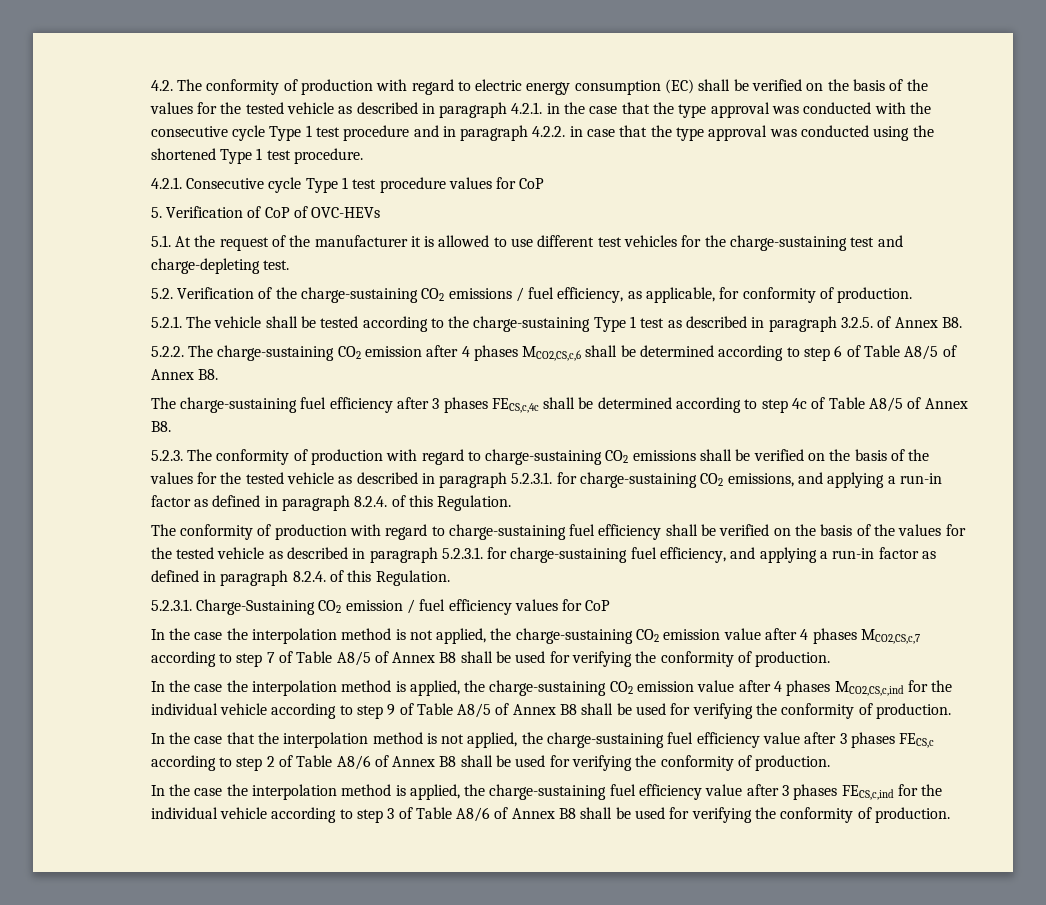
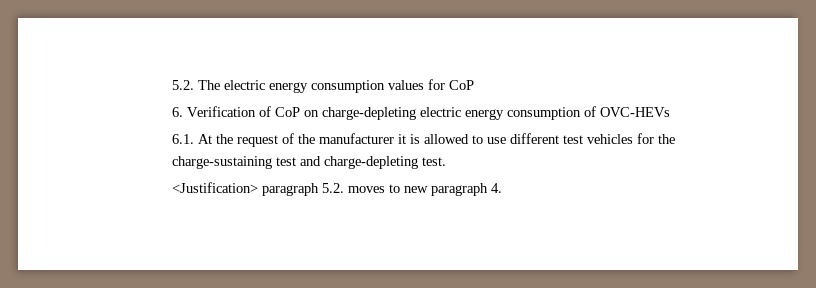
[150,79,928,95] [149,102,932,118] [150,125,934,141] [150,148,363,164] [150,177,545,193] [150,207,162,218] 4.2. The conformity of production with regard to electric energy consumption (EC) shall be verified on the basis of the values for the tested vehicle as described in paragraph 4.2.1. in the case that the type approval was conducted with the consecutive cycle Type 1 test procedure and in paragraph 4.2.2. in case that the type approval was conducted using the shortened Type 1 test procedure. // 4.2.1. Consecutive cycle Type 1 test procedure values for CoP // 5. -> [171,79,474,93] [171,107,183,117] 5.2. The electric energy consumption values for CoP // 6.
(290, 212) none -> [303,107,581,120] on charge-depleting electric energy consumption
[150,235,171,247] 5.1. -> [171,134,194,144] 6.1.
[150,287,913,303] [150,316,963,332] [150,345,957,361] [150,369,218,380] [150,397,968,413] [150,421,171,432] [150,449,930,465] [149,472,943,488] [150,495,512,511] [150,524,966,540] [150,547,937,563] [150,570,450,586] [150,599,611,615] [150,628,921,644] [150,651,831,667] [150,680,953,696] [150,703,952,719] [150,732,935,748] [150,755,831,771] [150,784,943,800] [150,807,951,823] 5.2. Verification of the charge-sustaining CO2 emissions / fuel efficiency, as applicable, for conformity of production. // 5.2.1. The vehicle shall be tested according to the charge-sustaining Type 1 test as described in paragraph 3.2.5. of Annex B8. // 5.2.2. The charge-sustaining CO2 emission after 4 phases MCO2,CS,c,6 shall be determined according to step 6 of Table A8/5 of Annex B8. // The charge-sustaining fuel efficiency after 3 phases FECS,c,4c shall be determined according to step 4c of Table A8/5 of Annex B8. // 5.2.3. The conformity of production with regard to charge-sustaining CO2 emissions shall be verified on the basis of the values for the tested vehicle as described in paragraph 5.2.3.1. for charge-sustaining CO2 emissions, and applying a run-in factor as defined in paragraph 8.2.4. of this Regulation. // The conformity of production with regard to charge-sustaining fuel efficiency shall be verified on the basis of the values for the tested vehicle as described in paragraph 5.2.3.1. for charge-sustaining fuel efficiency, and applying a run-in factor as defined in paragraph 8.2.4. of this Regulation. // 5.2.3.1. Charge-Sustaining CO2 emission / fuel efficiency values for CoP // In the case the interpolation method is not applied, the charge-sustaining CO2 emission value after 4 phases MCO2,CS,c,7 according to step 7 of Table A8/5 of Annex B8 shall be used for verifying the conformity of production. // In the case the interpolation method is applied, the charge-sustaining CO2 emission value after 4 phases MCO2,CS,c,ind for the individual vehicle according to step 9 of Table A8/5 of Annex B8 shall be used for verifying the conformity of production. // In the case that the interpolation method is not applied, the charge-sustaining fuel efficiency value after 3 phases FECS,c according to step 2 of Table A8/6 of Annex B8 shall be used for verifying the conformity of production. // In the case the interpolation method is applied, the charge-sustaining fuel efficiency value after 3 phases FECS,c,ind for the individual vehicle according to step 3 of Table A8/6 of Annex B8 shall be used for verifying the conformity of production. -> [171,182,502,196] <Justification> paragraph 5.2. moves to new paragraph 4.

